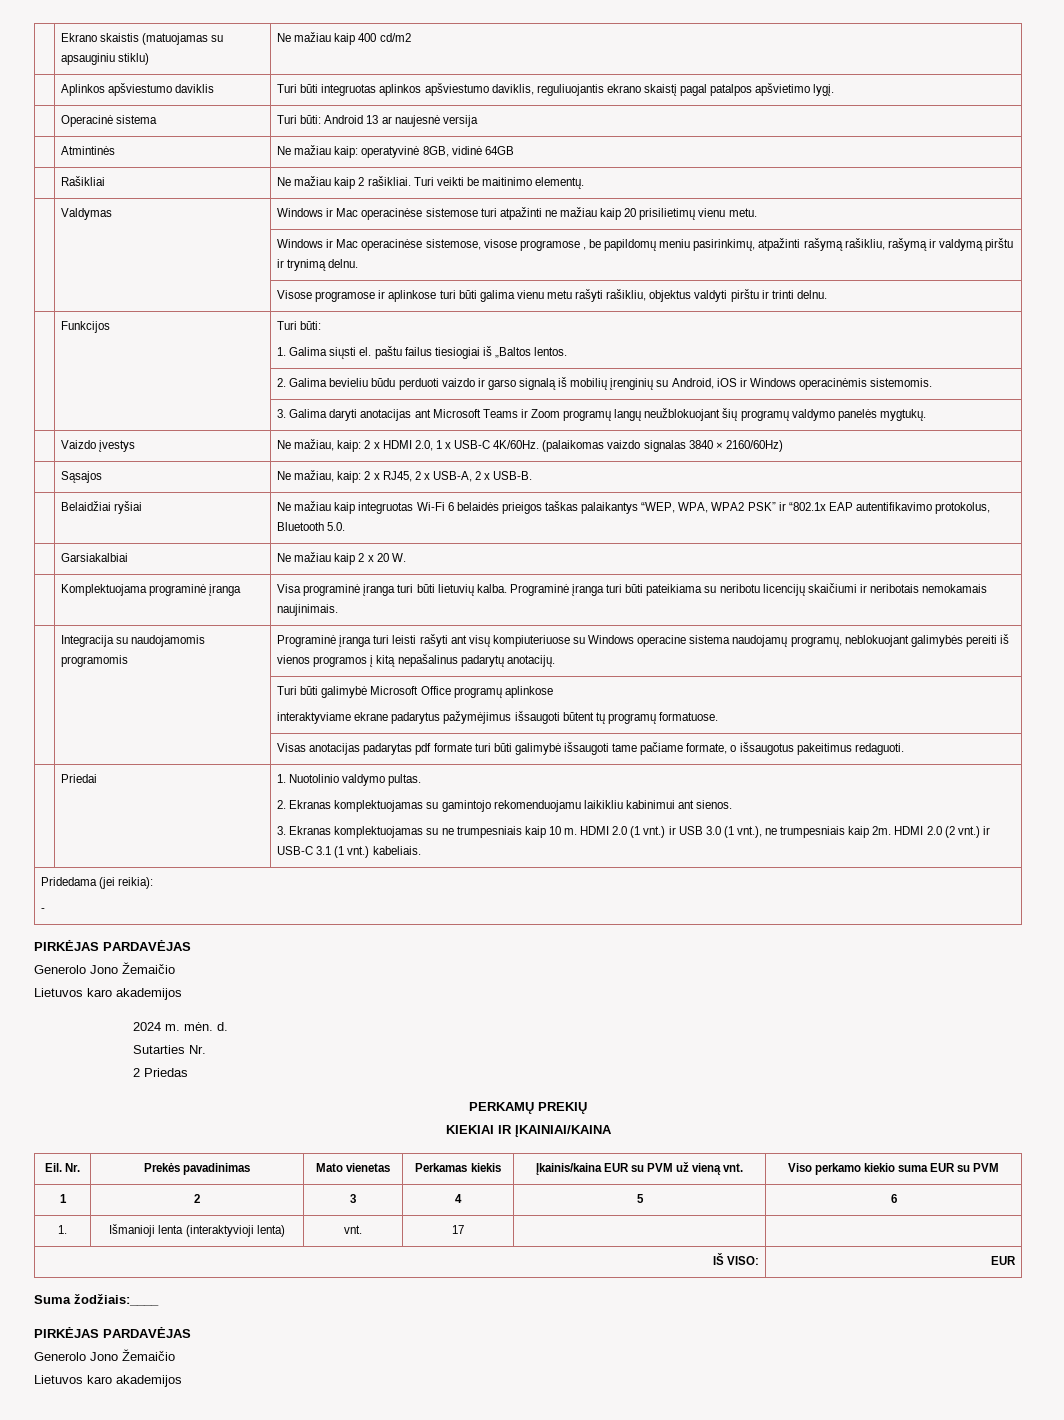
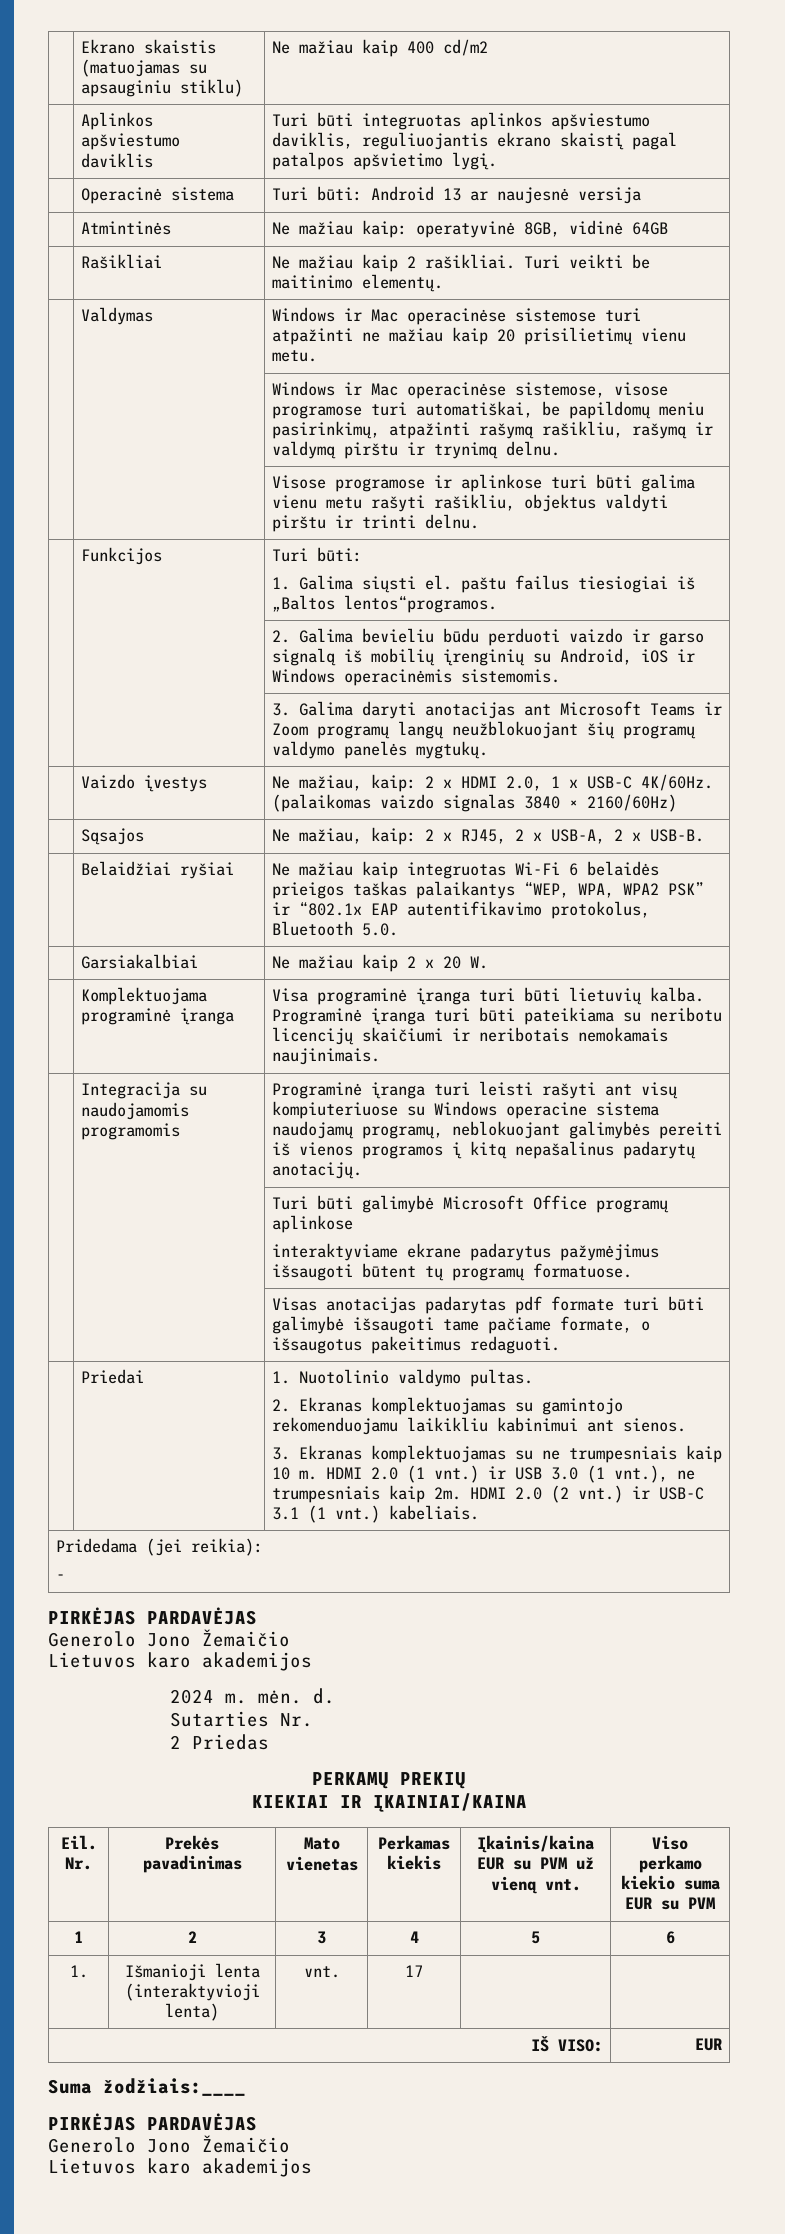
[582,247,586,250] , -> [370,401,533,418] turi automatiškai,
[534,347,568,356] lentos. -> [343,595,497,613] lentos“programos.

